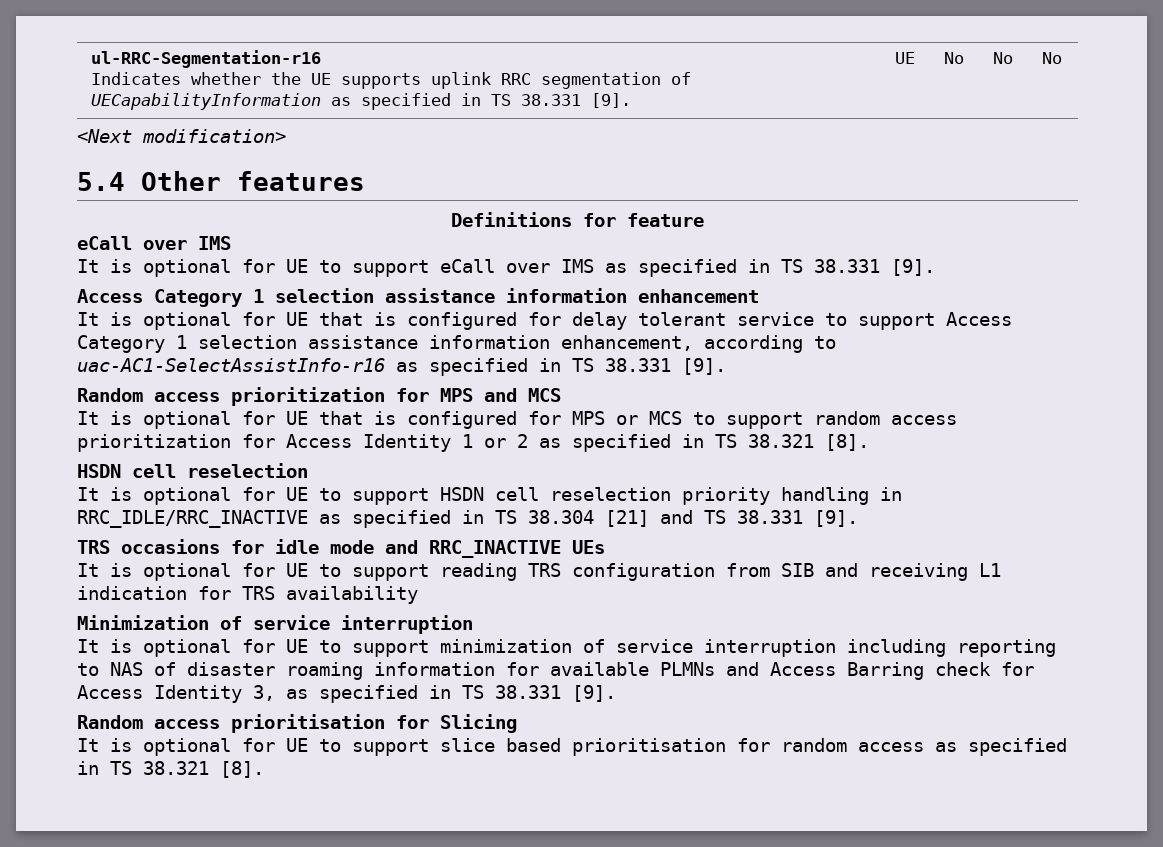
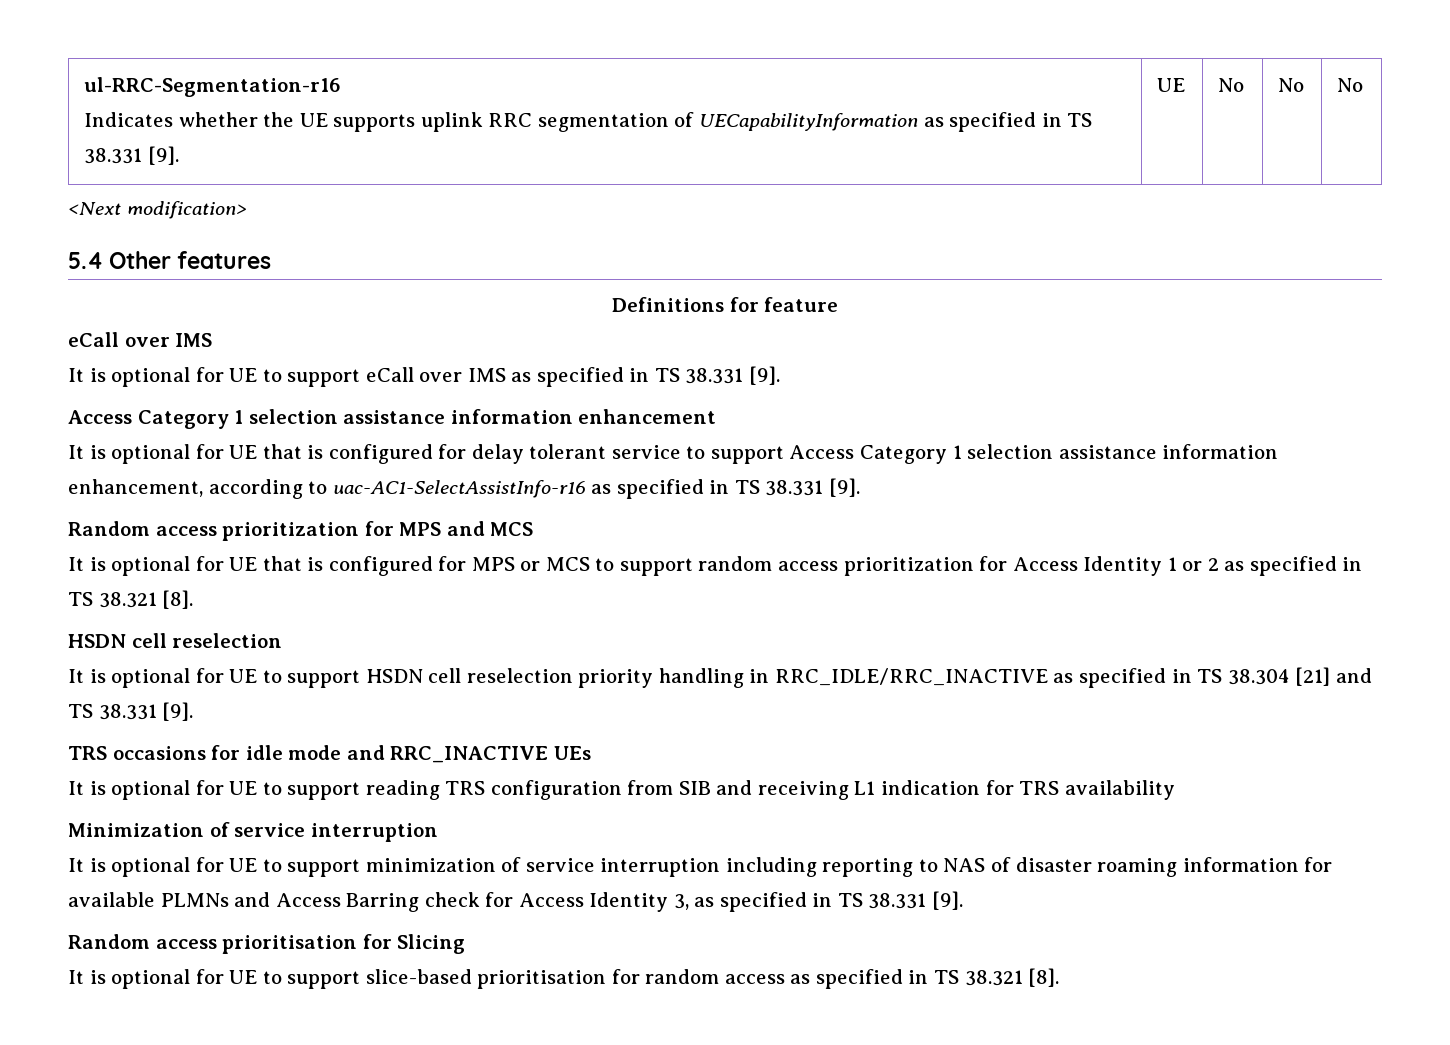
[440,738,561,752] slice based -> [365,969,472,984] slice-based

